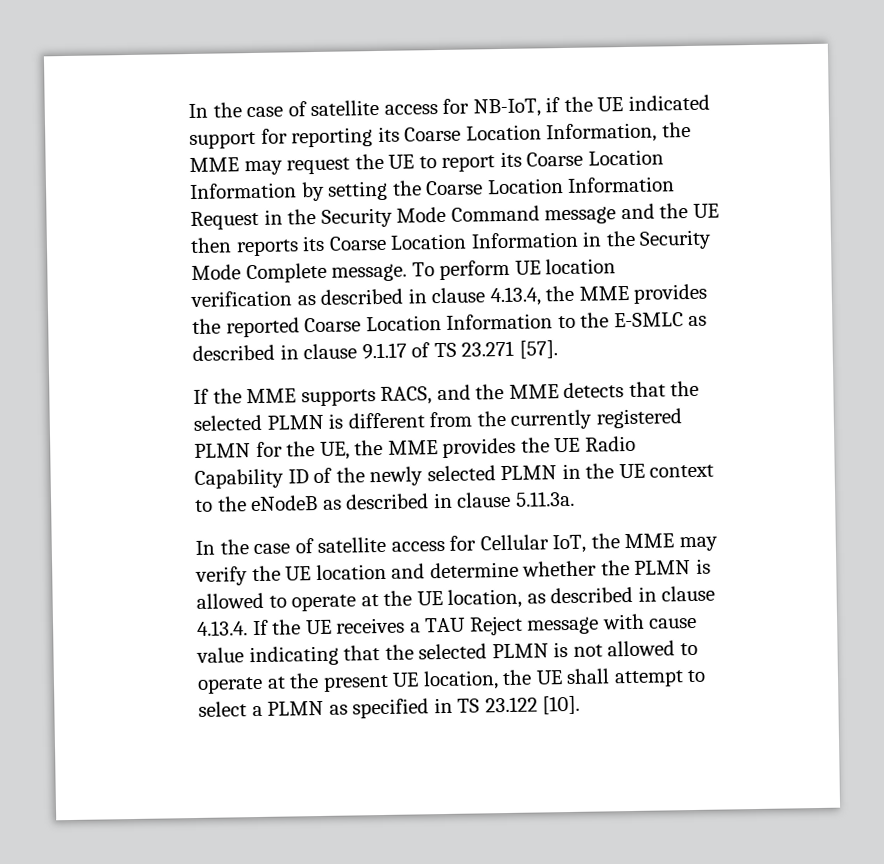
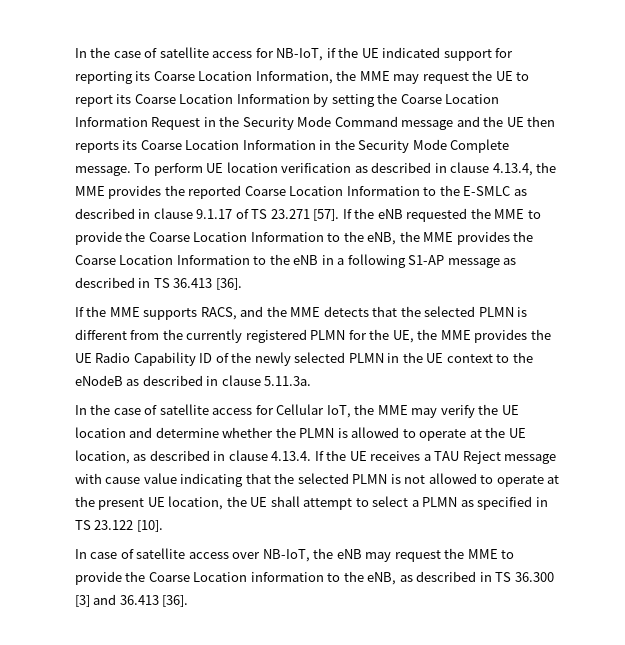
(558, 349) none -> [342,208,541,222] [74,231,534,245] [74,254,517,268] [74,277,242,290] If the eNB requested the MME to provide the Coarse Location Information to the eNB, the MME provides the Coarse Location Information to the eNB in a following S1-AP message as described in TS 36.413 [36].
(581, 705) none -> [74,548,515,562] [74,571,554,585] [74,594,189,607] // In case of satellite access over NB-IoT, the eNB may request the MME to provide the Coarse Location information to the eNB, as described in TS 36.300 [3] and 36.413 [36].

